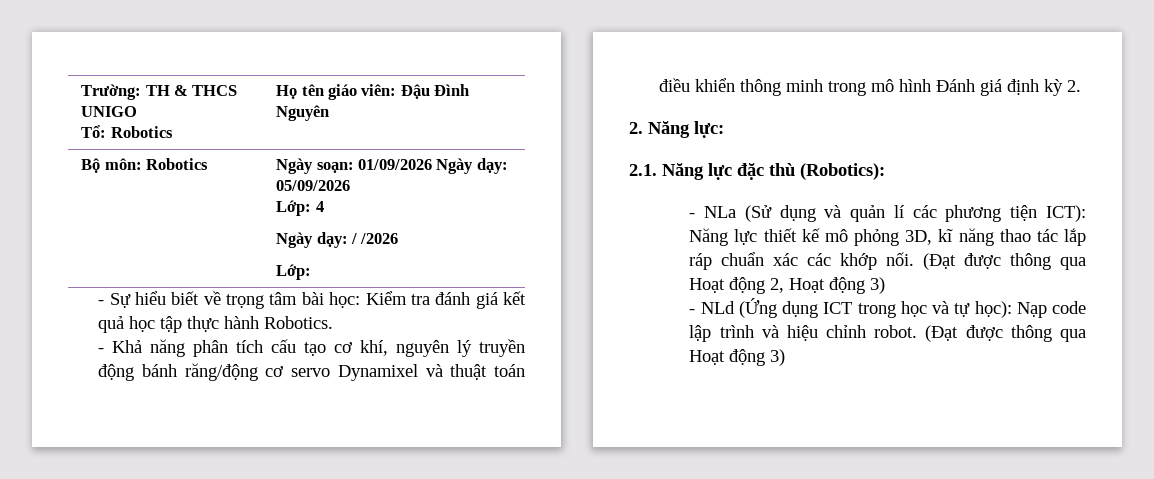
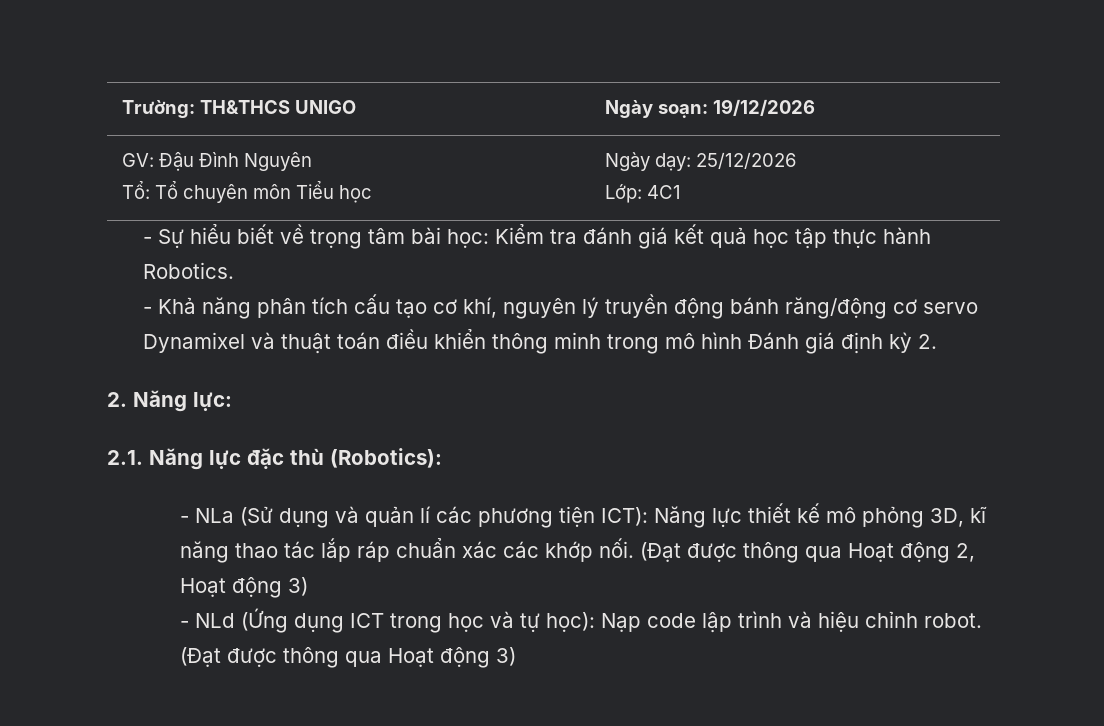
[145,85,238,96] [81,106,138,117] [81,125,173,138] [276,84,470,100] [276,105,330,121] [81,158,208,173] [276,158,508,174] [276,180,351,191] [276,200,324,216] [276,232,399,248] [276,264,312,280] TH & THCS UNIGO // Tổ: Robotics | Họ tên giáo viên: Đậu Đình Nguyên // Bộ môn: Robotics | Ngày soạn: 01/09/2026 Ngày dạy: 05/09/2026 // Lớp: 4 // Ngày dạy: / /2026 // Lớp: -> [199,100,356,114] [604,99,815,118] [121,152,312,171] [121,181,372,203] [604,152,796,171] [604,184,681,203] TH&THCS UNIGO | Ngày soạn: 19/12/2026 // GV: Đậu Đình Nguyên // Tổ: Tổ chuyên môn Tiểu học | Ngày dạy: 25/12/2026 // Lớp: 4C1

